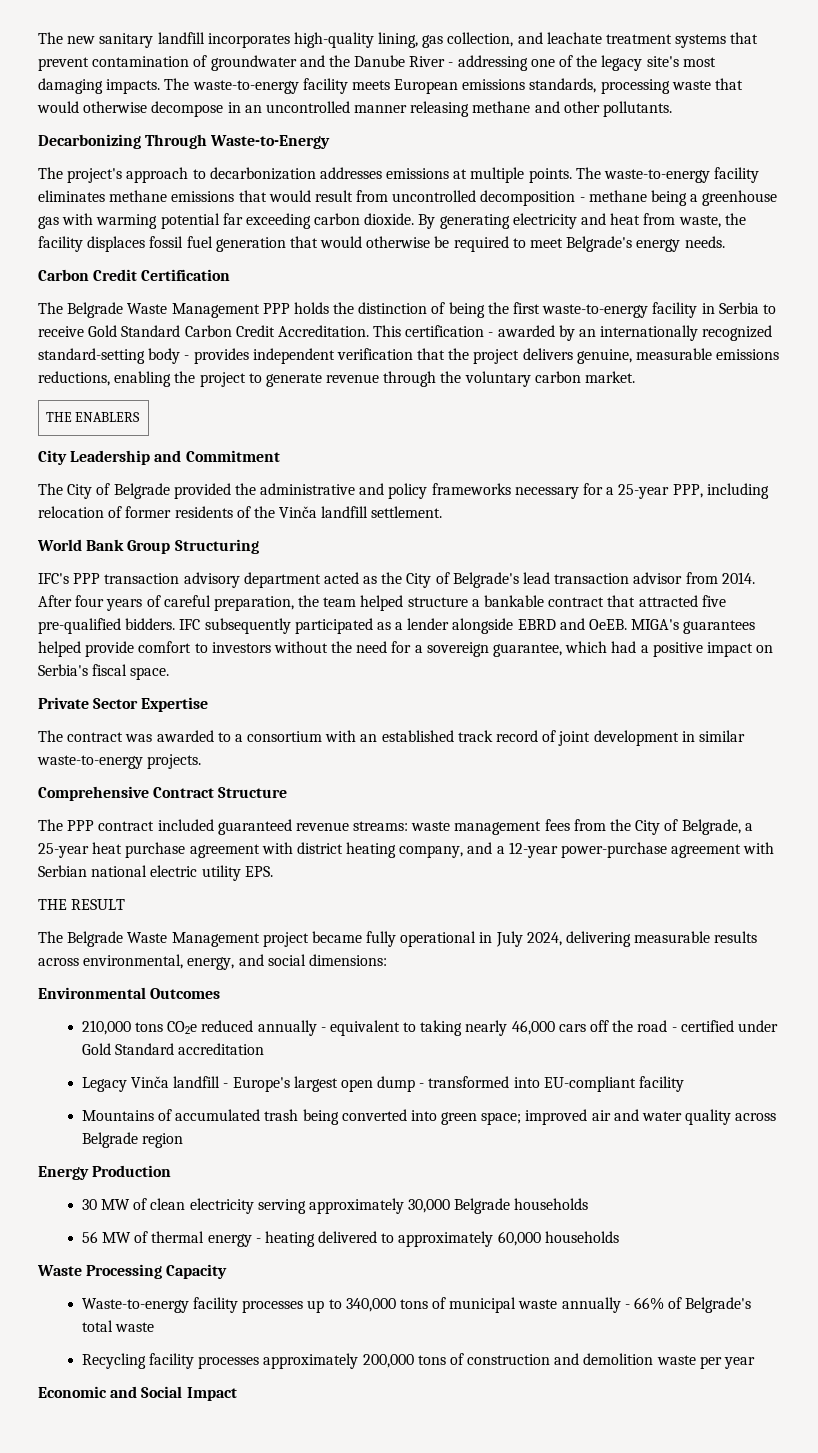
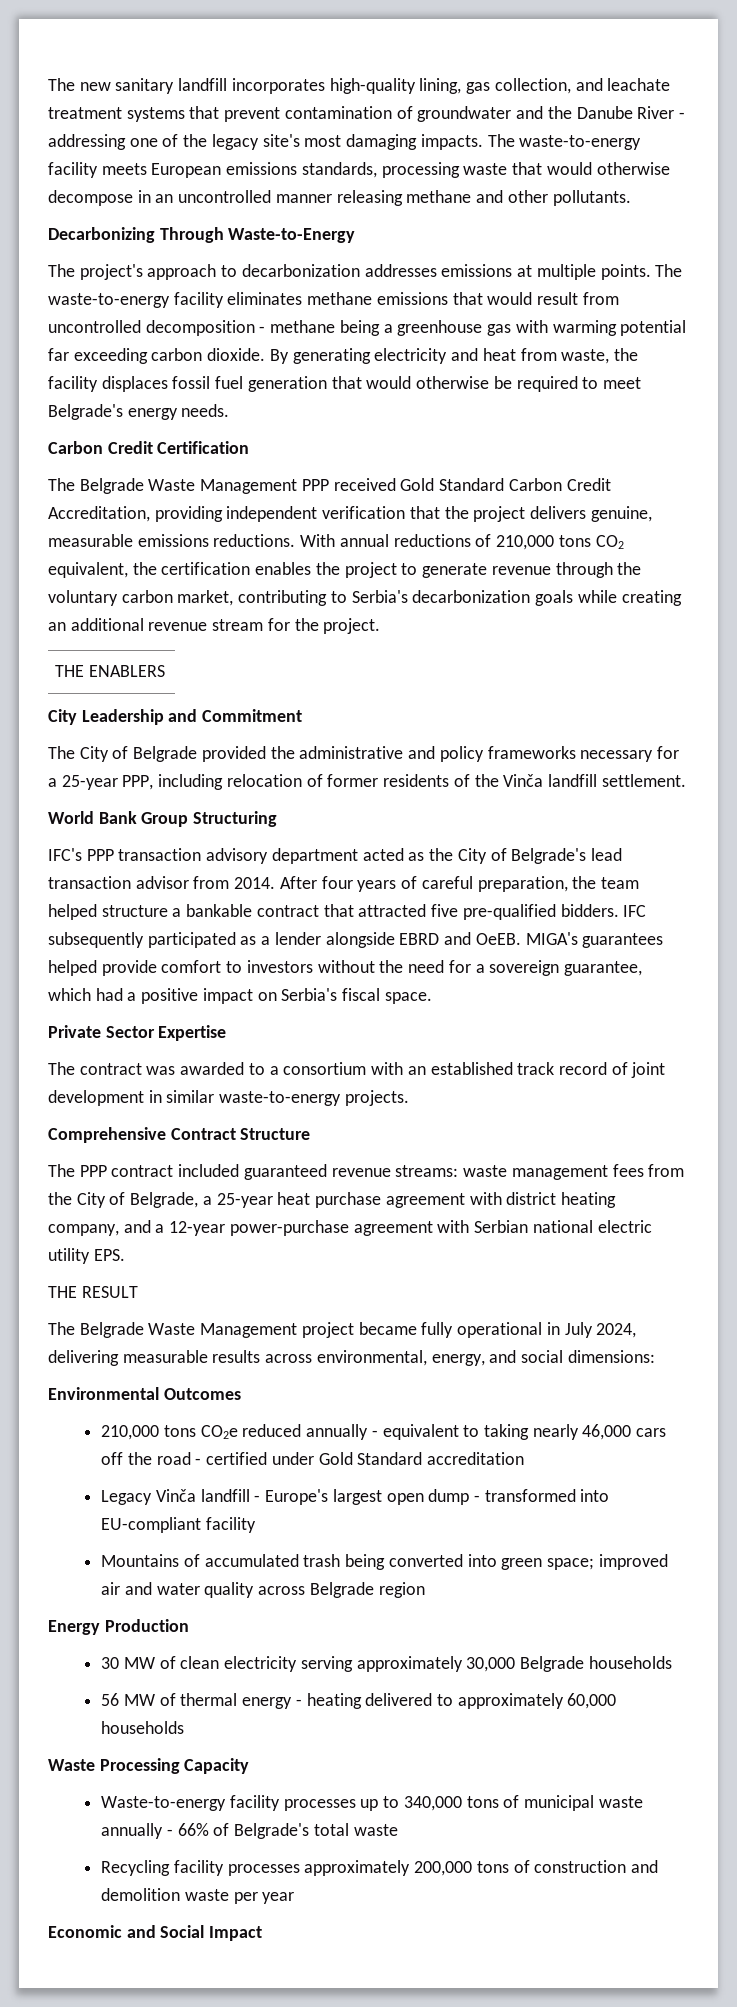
[293,302,776,318] [38,325,773,341] [38,348,249,364] holds the distinction of being the first waste-to-energy facility in Serbia to receive Gold Standard Carbon Credit Accreditation. This certification - awarded by an internationally recognized standard-setting body - provides -> [333,478,611,491] [48,506,223,522] received Gold Standard Carbon Credit Accreditation, providing
[38,371,172,387] reductions, enabling -> [213,534,624,550] [48,562,312,578] reductions. With annual reductions of 210,000 tons CO2 equivalent, the certification enables
[585,371,636,383] market. -> [177,590,682,606] [48,618,381,634] market, contributing to Serbia's decarbonization goals while creating an additional revenue stream for the project.

